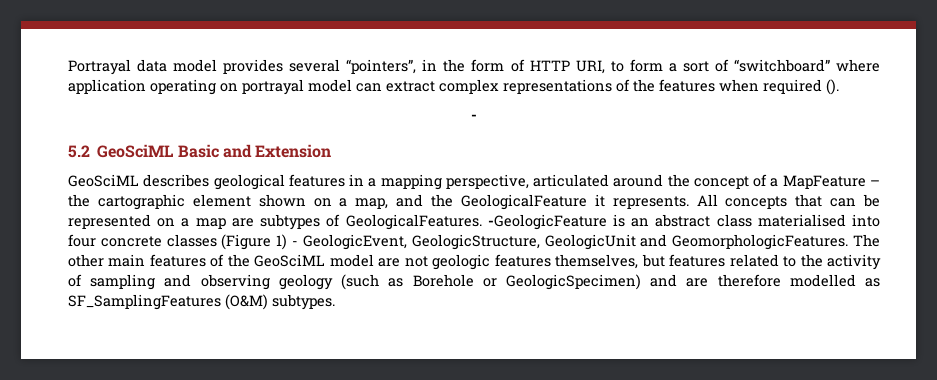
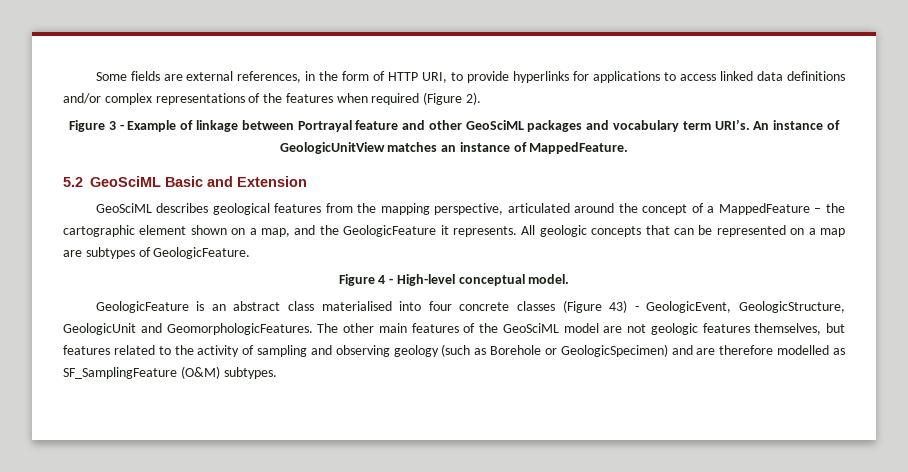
[68,59,417,75] Portrayal data model provides several “pointers”, -> [95,71,302,83] Some fields are external references,
[629,59,880,72] [68,79,435,95] form a sort of “switchboard” where application operating on portrayal model can extract -> [467,71,845,83] [63,93,101,104] provide hyperlinks for applications to access linked data definitions and/or
[826,79,839,95] [471,114,477,120] (). // - -> [423,92,482,105] [69,119,840,132] [279,142,629,154] (Figure 2). // Figure 3 - Example of linkage between Portrayal feature and other GeoSciML packages and vocabulary term URI’s. An instance of GeologicUnitView matches an instance of MappedFeature.
[349,174,377,187] in a -> [325,203,377,213] from the
[782,175,866,189] MapFeature -> [718,203,810,215] MappedFeature
[460,194,587,210] GeologicalFeature -> [343,225,437,237] GeologicFeature
(718, 200) none -> [539,225,587,237] geologic
[345,214,607,230] GeologicalFeatures. -GeologicFeature -> [153,247,251,259] [338,274,570,286] [95,301,189,313] GeologicFeature. // Figure 4 - High-level conceptual model. // GeologicFeature
[276,234,288,250] 1) -> [609,300,628,313] 43)
[68,294,221,310] SF_SamplingFeatures -> [63,367,177,379] SF_SamplingFeature

